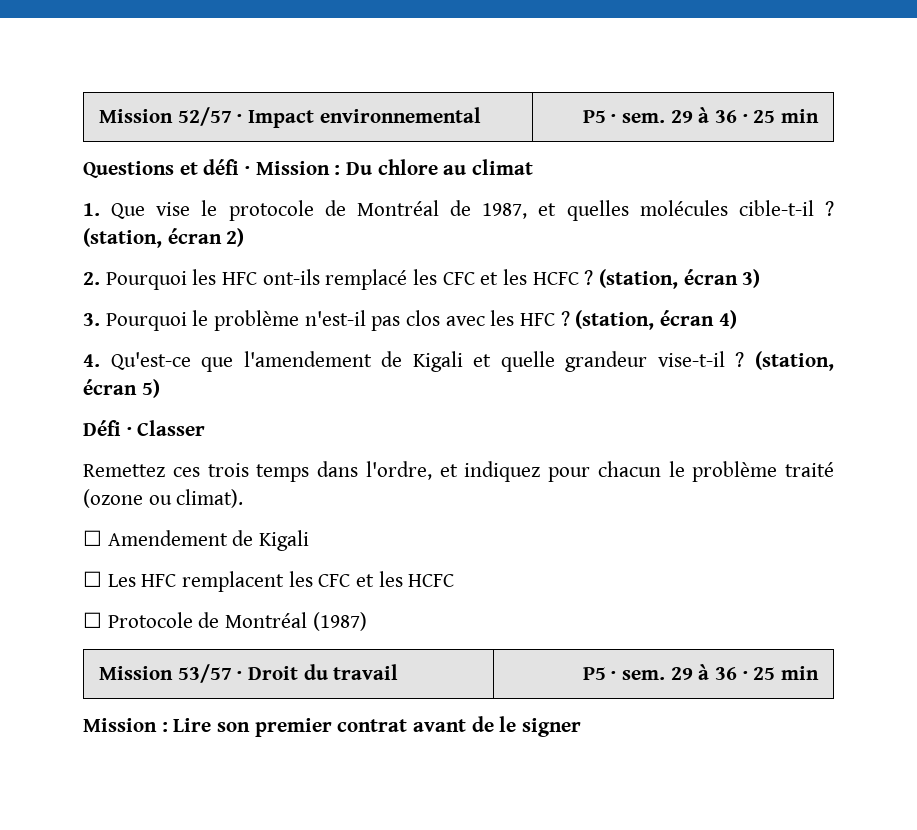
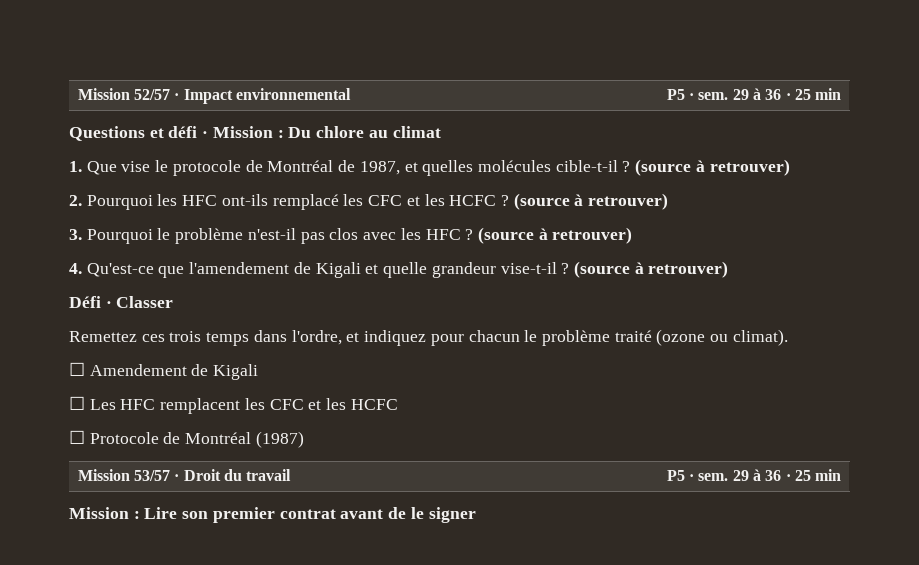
[83,228,245,248] (station, écran 2) -> [635,159,790,176] (source à retrouver)
[599,269,761,289] (station, écran 3) -> [513,193,669,210] (source à retrouver)
[575,310,737,330] (station, écran 4) -> [477,227,633,244] (source à retrouver)
[755,351,834,371] [83,379,160,398] (station, écran 5) -> [573,261,729,278] (source à retrouver)

